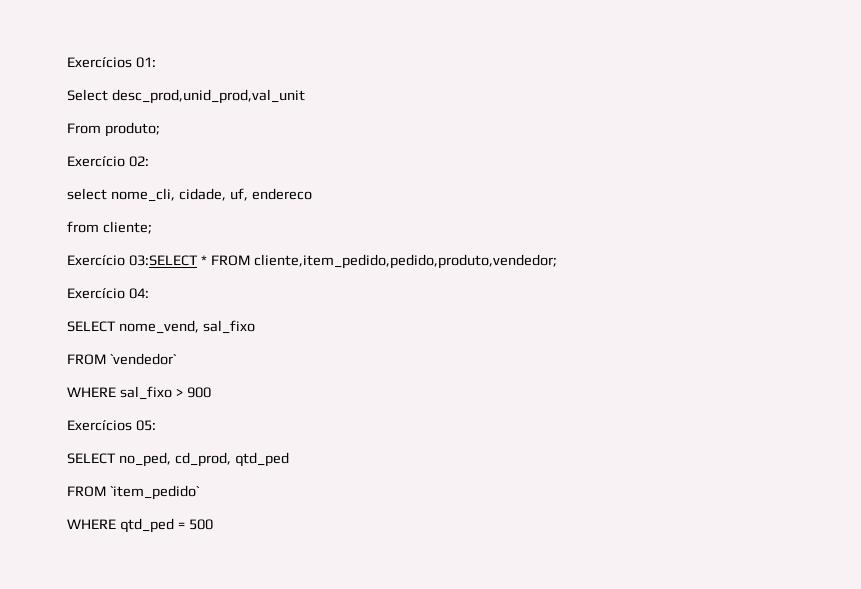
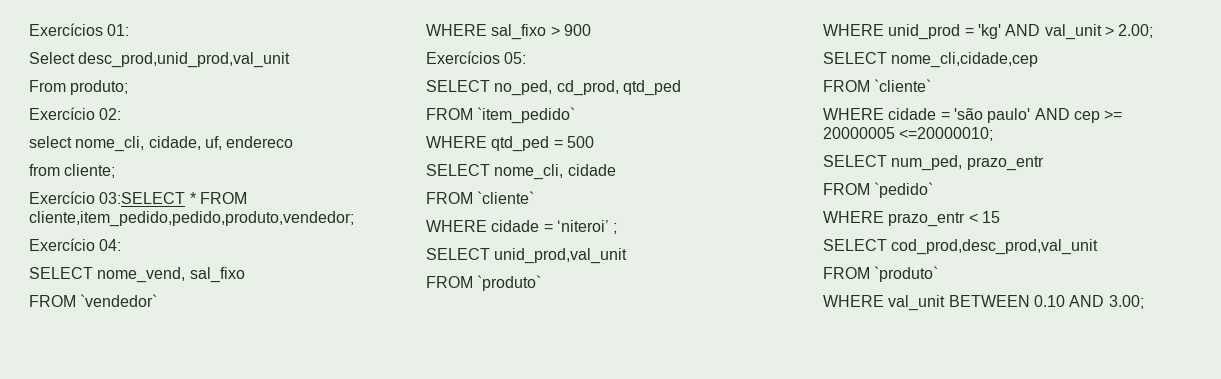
(213, 524) none -> [426,164,616,180] [426,191,535,204] [426,220,618,234] [426,248,628,264] [426,275,542,291] [823,24,1154,40] [823,52,1039,68] [823,79,932,92] [823,108,1123,123] [823,127,994,141] [823,155,1044,171] [823,182,934,198] [823,211,1000,227] [823,239,1099,255] [823,266,939,282] [823,295,1144,311] // SELECT nome_cli, cidade // FROM `cliente` // WHERE cidade = ‘niteroi’ ; // SELECT unid_prod,val_unit // FROM `produto` // WHERE unid_prod = 'kg' AND val_unit > 2.00; // SELECT nome_cli,cidade,cep // FROM `cliente` // WHERE cidade = 'são paulo' AND cep >= 20000005 <=20000010; // SELECT num_ped, prazo_entr // FROM `pedido` // WHERE prazo_entr < 15 // SELECT cod_prod,desc_prod,val_unit // FROM `produto` // WHERE val_unit BETWEEN 0.10 AND 3.00;

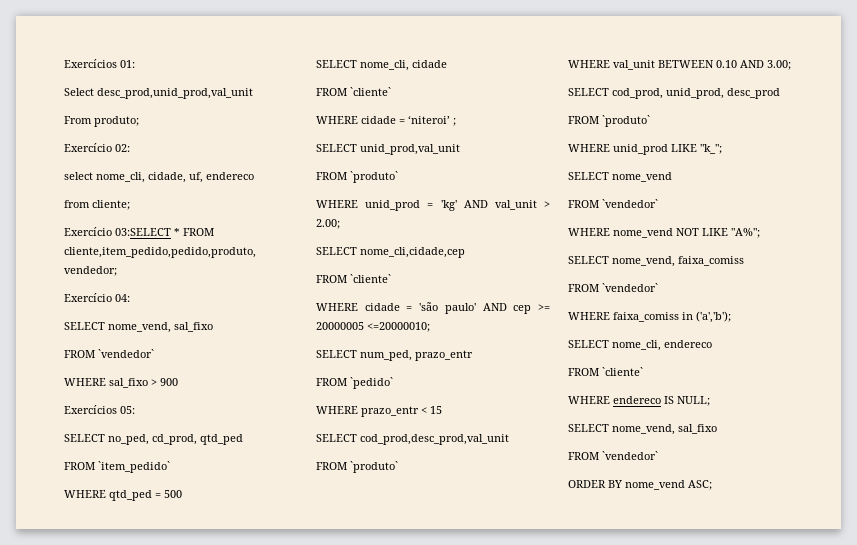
(1144, 302) none -> [568,88,780,99] [568,115,650,127] [568,144,722,155] [568,172,672,182] [568,199,658,208] [568,228,760,238] [568,256,744,267] [568,283,658,292] [568,311,731,323] [568,340,712,351] [568,367,643,376] [568,396,710,406] [568,424,717,435] [568,451,658,460] [568,480,712,490] // SELECT cod_prod, unid_prod, desc_prod // FROM `produto` // WHERE unid_prod LIKE "k_"; // SELECT nome_vend // FROM `vendedor` // WHERE nome_vend NOT LIKE "A%"; // SELECT nome_vend, faixa_comiss // FROM `vendedor` // WHERE faixa_comiss in ('a','b'); // SELECT nome_cli, endereco // FROM `cliente` // WHERE endereco IS NULL; // SELECT nome_vend, sal_fixo // FROM `vendedor` // ORDER BY nome_vend ASC;

